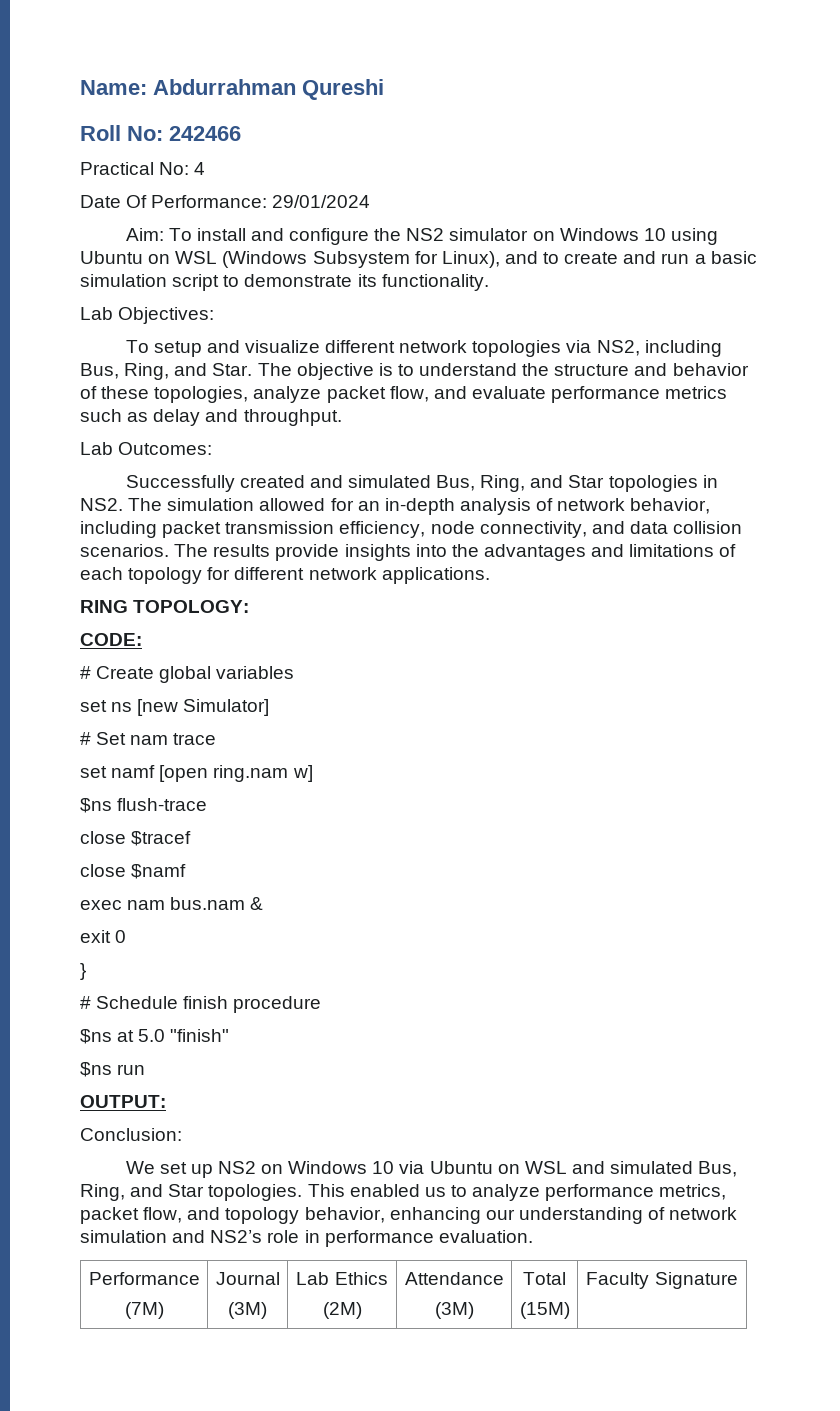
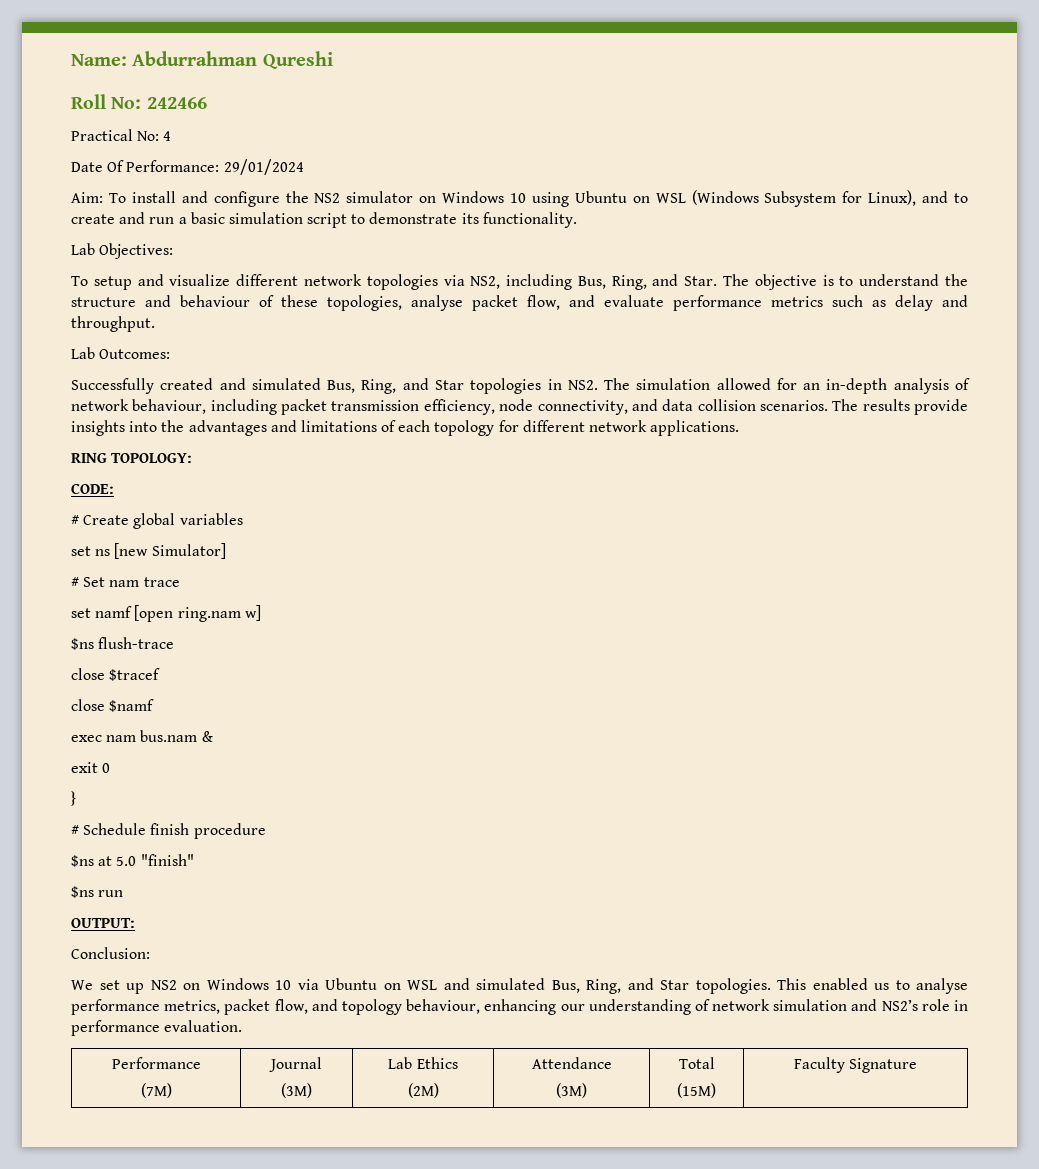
[672,363,749,376] behavior -> [180,295,250,307] behaviour
[253,386,322,403] analyze -> [411,295,463,311] analyse
[630,498,711,514] behavior, -> [132,399,207,414] behaviour,
[472,1184,541,1201] analyze -> [916,978,968,994] analyse
[304,1207,385,1223] behavior, -> [406,999,481,1014] behaviour,

